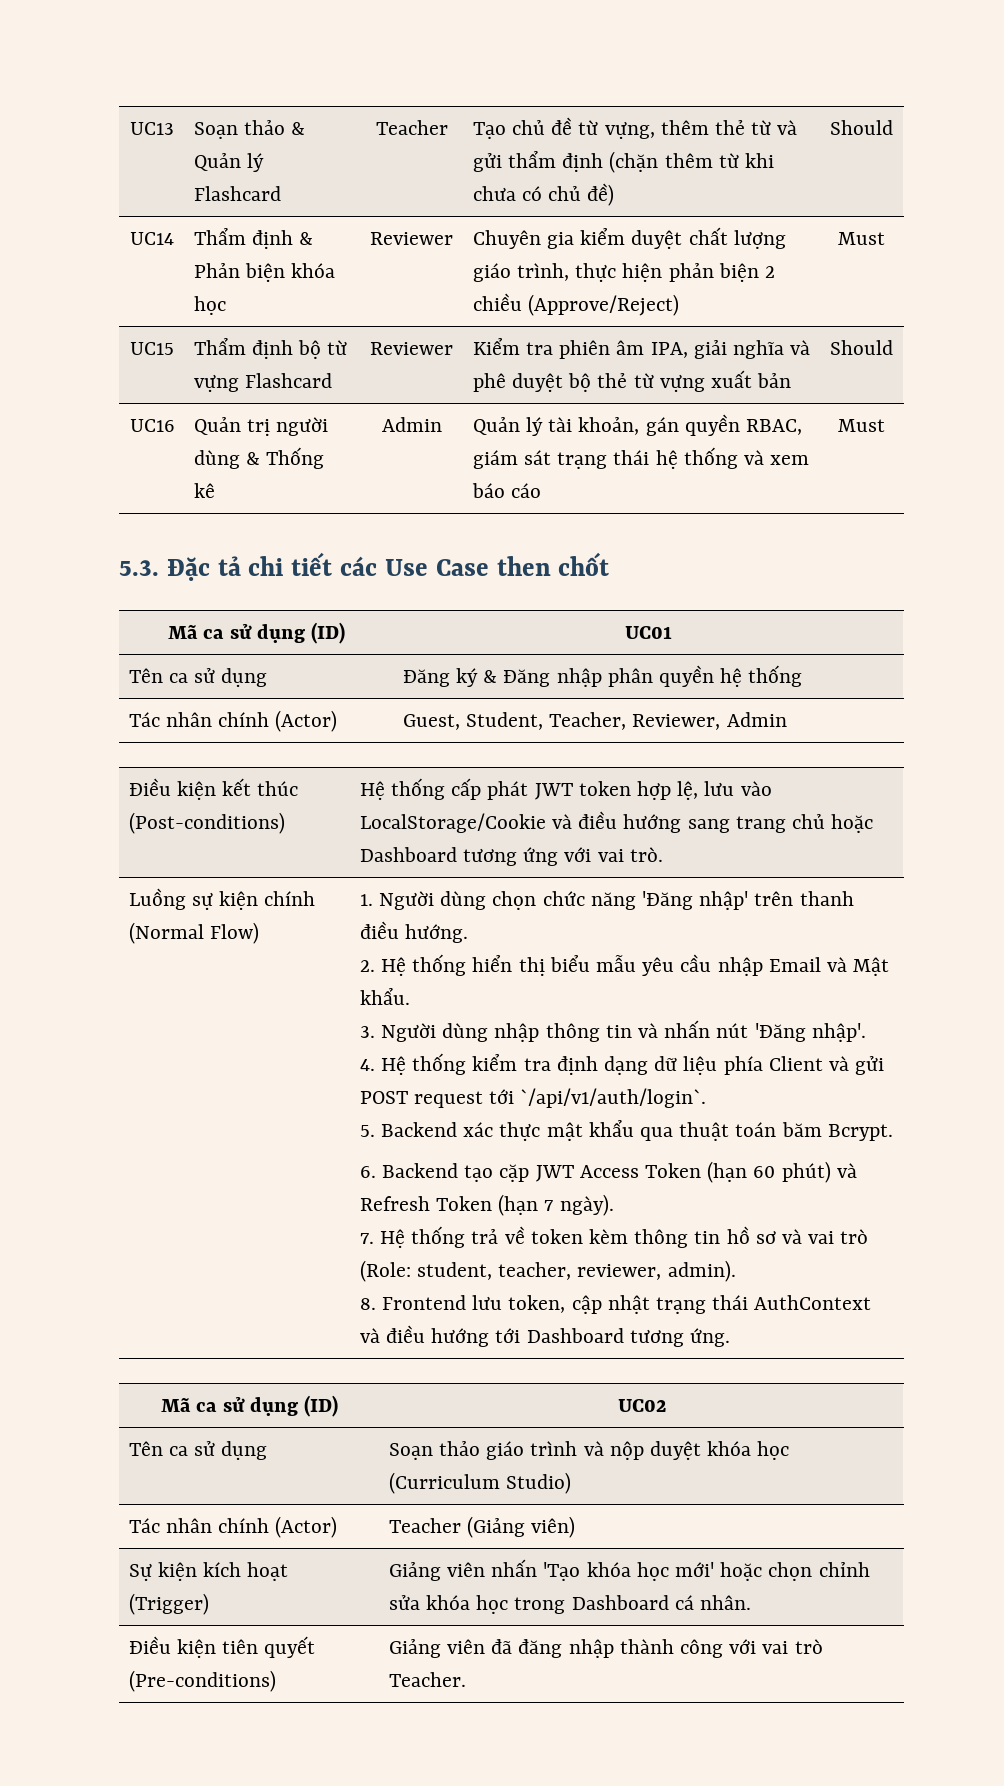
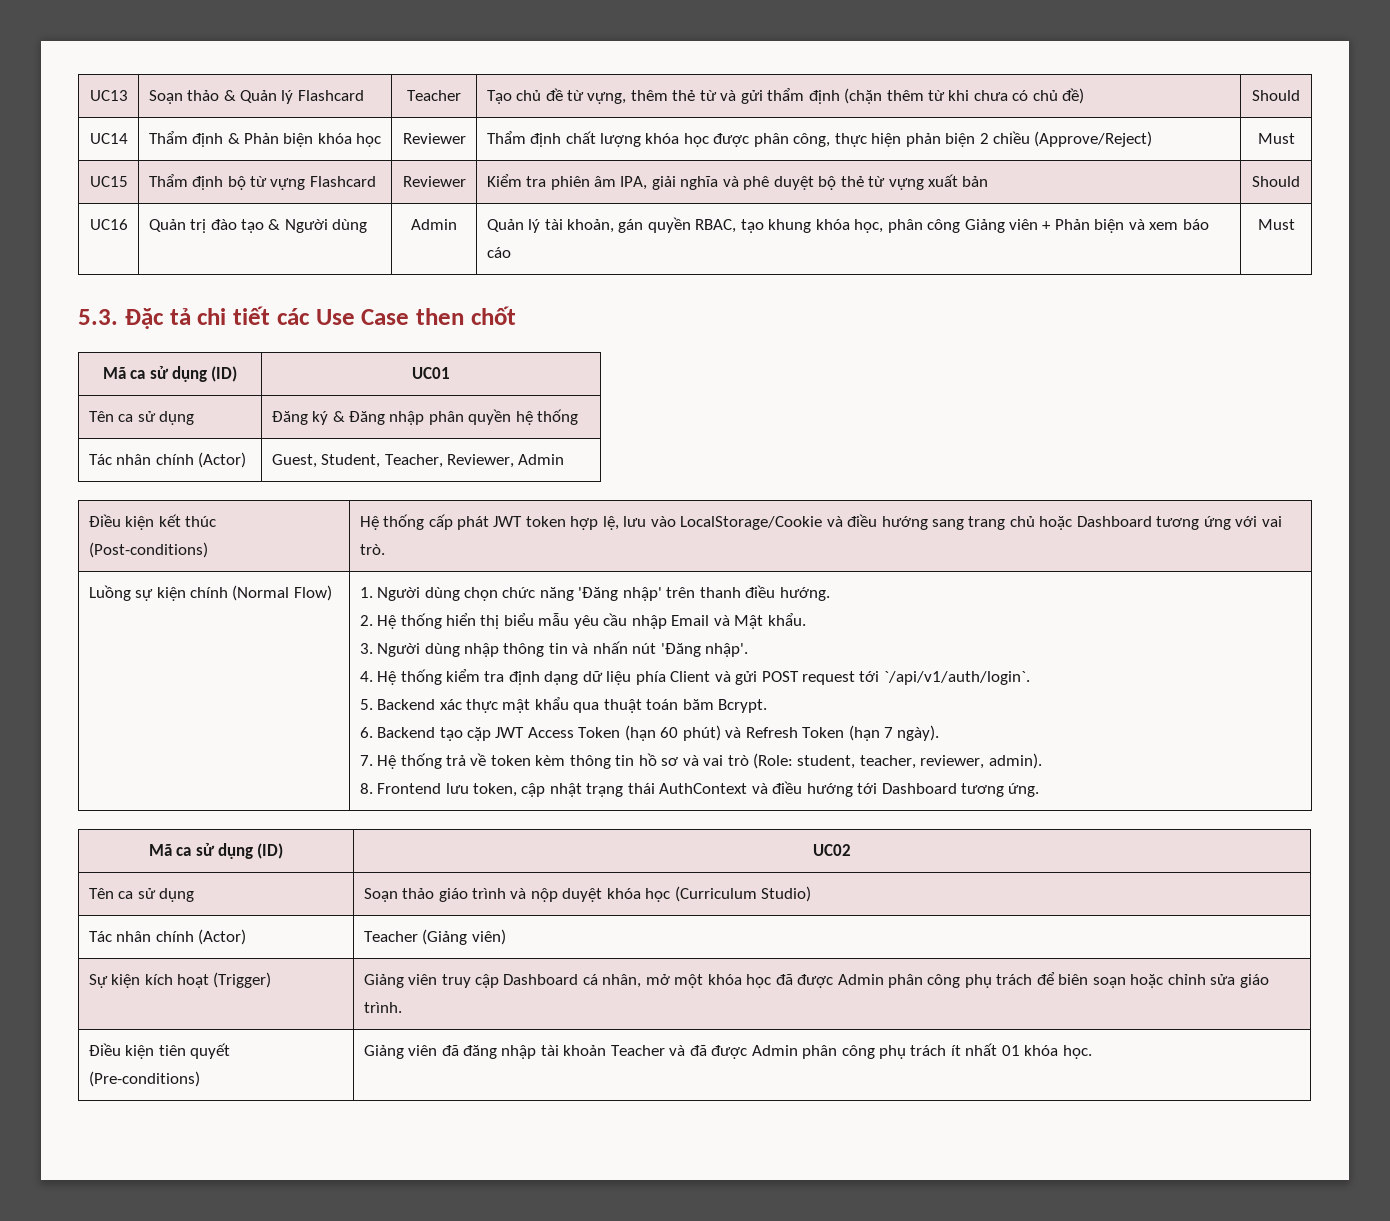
[472,227,786,249] [472,263,569,282] Chuyên gia kiểm duyệt chất lượng giáo trình, -> [486,131,831,147] Thẩm định chất lượng khóa học được phân công,
[276,417,329,436] [193,447,325,469] [193,483,215,498] người dùng & Thống kê -> [210,219,368,233] đào tạo & Người dùng
[472,447,738,469] giám sát trạng thái hệ thống -> [740,219,1125,233] tạo khung khóa học, phân công Giảng viên + Phản biện
[491,1559,870,1581] [388,1595,751,1614] nhấn 'Tạo khóa học mới' hoặc chọn chỉnh sửa khóa học trong Dashboard cá nhân. -> [441,972,1269,988] [363,1002,402,1013] truy cập Dashboard cá nhân, mở một khóa học đã được Admin phân công phụ trách để biên soạn hoặc chỉnh sửa giáo trình.
[619,1639,823,1658] [388,1672,466,1687] thành công với vai trò Teacher. -> [540,1043,1092,1059] tài khoản Teacher và đã được Admin phân công phụ trách ít nhất 01 khóa học.

